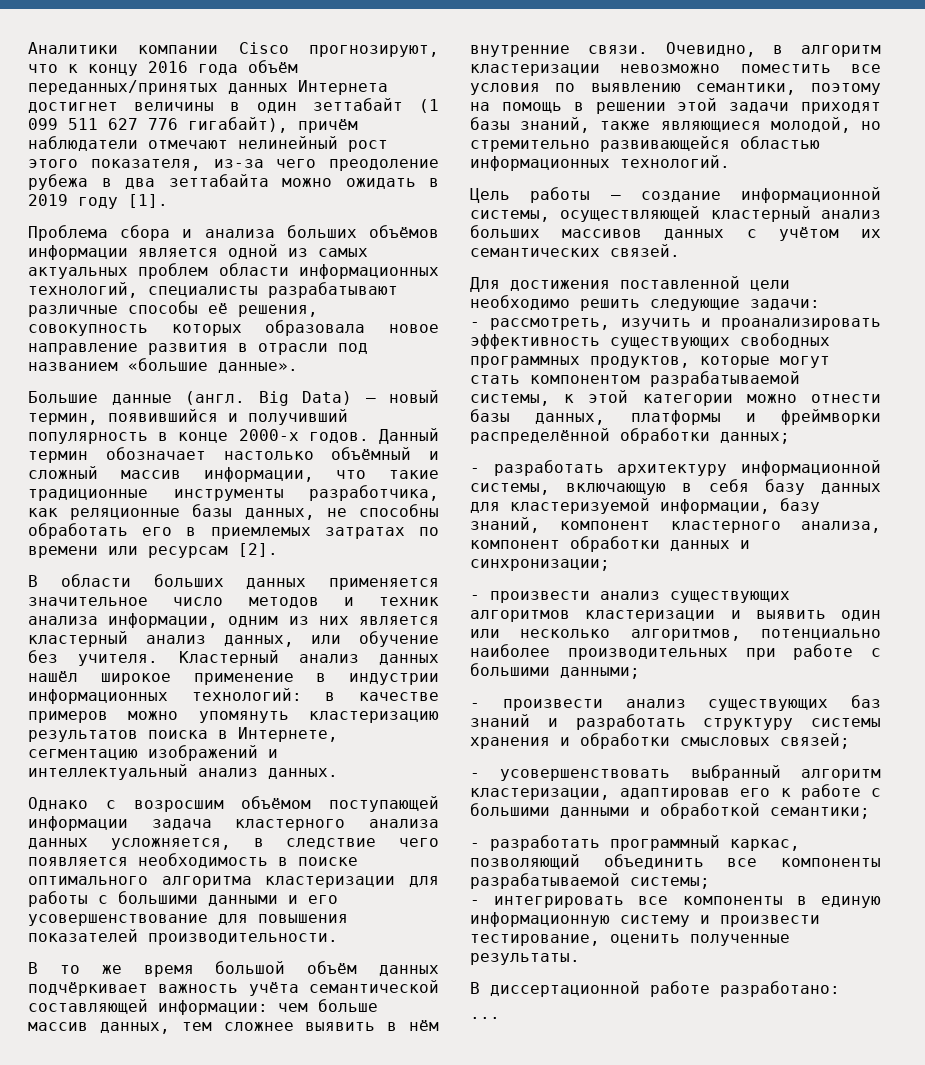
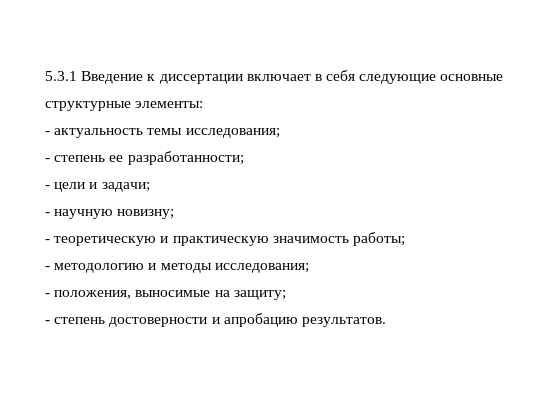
[28,42,439,57] [28,60,298,76] [28,80,388,95] [28,98,439,113] [28,117,358,133] [28,136,388,152] [28,159,439,171] [28,174,439,190] [28,194,168,209] [28,225,439,241] [28,244,368,260] [28,263,439,279] [28,282,398,298] [28,301,318,317] [28,320,439,336] [28,343,368,355] [28,358,298,373] [28,390,439,406] [28,409,348,425] [28,428,439,444] [28,447,439,463] [28,466,439,482] [28,485,439,501] [28,504,439,520] [28,523,439,539] [28,543,278,558] [28,574,439,590] [28,597,439,608] [28,613,439,628] [28,631,439,647] [28,650,439,666] [28,671,439,685] [28,688,439,704] [28,711,439,723] [28,727,338,742] [28,745,278,761] [28,764,338,780] [28,796,439,812] [28,816,439,831] [28,838,439,850] [28,853,358,868] [28,876,439,888] [28,891,338,907] [28,914,348,926] [28,929,338,945] [28,961,439,977] [28,980,439,996] [28,999,378,1015] [28,1020,439,1034] [470,42,881,57] [470,64,881,76] [470,83,881,95] [470,98,881,114] [470,117,881,133] [470,136,820,152] [470,155,730,171] [470,187,881,203] [470,206,881,222] [470,225,881,241] [470,244,680,257] [470,276,790,292] [470,295,820,311] [470,318,881,330] [470,333,830,349] [470,356,830,368] [470,371,800,387] [470,390,881,406] [470,409,881,425] [470,428,790,444] [470,460,881,476] [470,479,881,495] [470,498,820,514] [470,517,881,533] [470,536,750,552] [470,559,610,571] [470,591,790,603] [470,610,881,622] [470,629,881,641] [470,644,881,660] [470,663,640,679] [470,695,881,711] [470,714,881,730] [470,733,850,749] [470,765,881,781] [470,784,881,800] [470,803,870,819] [470,835,800,851] [470,854,881,869] [470,873,710,889] [470,896,881,908] [470,912,820,927] [470,934,790,946] [470,953,580,965] [470,981,840,997] [470,1017,500,1019] Аналитики компании Cisco прогнозируют, что к концу 2016 года объём переданных/принятых данных Интернета достигнет величины в один зеттабайт (1 099 511 627 776 гигабайт), причём наблюдатели отмечают нелинейный рост этого показателя, из-за чего преодоление рубежа в два зеттабайта можно ожидать в 2019 году [1]. // Проблема сбора и анализа больших объёмов информации является одной из самых актуальных проблем области информационных технологий, специалисты разрабатывают различные способы её решения, совокупность которых образовала новое направление развития в отрасли под названием «большие данные». // Большие данные (англ. Big Data) — новый термин, появившийся и получивший популярность в конце 2000-х годов. Данный термин обозначает настолько объёмный и сложный массив информации, что такие традиционные инструменты разработчика, как реляционные базы данных, не способны обработать его в приемлемых затратах по времени или ресурсам [2]. // В области больших данных применяется значительное число методов и техник анализа информации, одним из них является кластерный анализ данных, или обучение без учителя. Кластерный анализ данных нашёл широкое применение в индустрии информационных технологий: в качестве примеров можно упомянуть кластеризацию результатов поиска в Интернете, сегментацию изображений и интеллектуальный анализ данных. // Однако с возросшим объёмом поступающей информации задача кластерного анализа данных усложняется, в следствие чего появляется необходимость в поиске оптимального алгоритма кластеризации для работы с большими данными и его усовершенствование для повышения показателей производительности. // В то же время большой объём данных подчёркивает важность учёта семантической составляющей информации: чем больше массив данных, тем сложнее выявить в нём внутренние связи. Очевидно, в алгоритм кластеризации невозможно поместить все условия по выявлению семантики, поэтому на помощь в решении этой задачи приходят базы знаний, также являющиеся молодой, но стремительно развивающейся областью информационных технологий. // Цель работы — создание информационной системы, осуществляющей кластерный анализ больших массивов данных с учётом их семантических связей. // Для достижения поставленной цели необходимо решить следующие задачи: // - рассмотреть, изучить и проанализировать эффективность существующих свободных программных продуктов, которые могут стать компонентом разрабатываемой системы, к этой категории можно отнести базы данных, платформы и фреймворки распределённой обработки данных; // - разработать архитектуру информационной системы, включающую в себя базу данных для кластеризуемой информации, базу знаний, компонент кластерного анализа, компонент обработки данных и синхронизации; // - произвести анализ существующих алгоритмов кластеризации и выявить один или несколько алгоритмов, потенциально наиболее производительных при работе с большими данными; // - произвести анализ существующих баз знаний и разработать структуру системы хранения и обработки смысловых связей; // - усовершенствовать выбранный алгоритм кластеризации, адаптировав его к работе с большими данными и обработкой семантики; // - разработать программный каркас, позволяющий объединить все компоненты разрабатываемой системы; // - интегрировать все компоненты в единую информационную систему и произвести тестирование, оценить полученные результаты. // В диссертационной работе разработано: // ... -> [45,70,504,84] [45,101,204,111] [45,128,280,138] [45,151,244,165] [45,182,150,192] [45,209,175,219] [45,232,405,246] [45,263,309,273] [45,290,286,300] [45,313,386,327] 5.3.1 Введение к диссертации включает в себя следующие основные структурные элементы: // - актуальность темы исследования; // - степень ее разработанности; // - цели и задачи; // - научную новизну; // - теоретическую и практическую значимость работы; // - методологию и методы исследования; // - положения, выносимые на защиту; // - степень достоверности и апробацию результатов.

